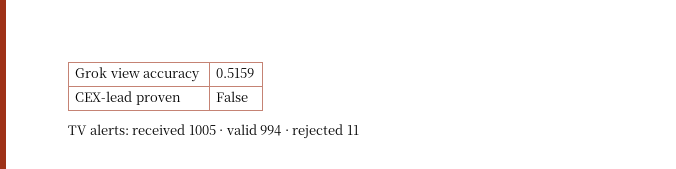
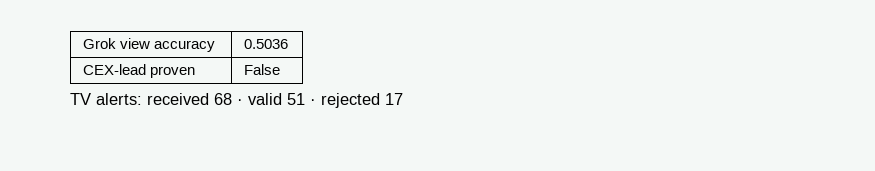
[216,68,255,78] 0.5159 -> [243,39,288,49] 0.5036
[188,125,216,135] 1005 -> [214,93,232,105] 68
[260,125,282,136] 994 -> [287,93,305,105] 51
[346,125,359,135] 11 -> [385,93,403,105] 17

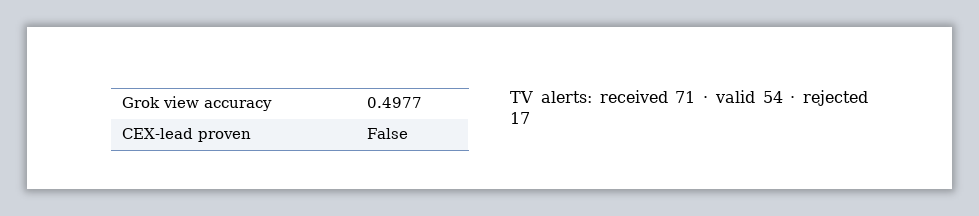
[243,39,288,49] 0.5036 -> [366,97,422,108] 0.4977
[214,93,232,105] 68 -> [675,91,696,103] 71
[287,93,305,105] 51 -> [762,91,783,103] 54

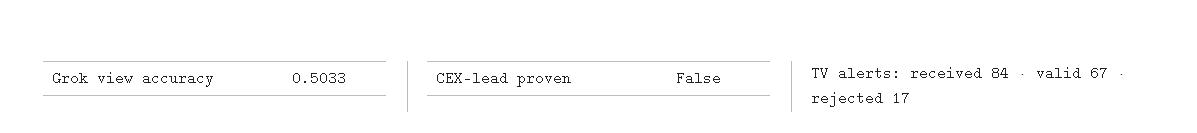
[366,97,422,108] 0.4977 -> [292,71,347,85] 0.5033
[675,91,696,103] 71 -> [991,66,1009,80] 84
[762,91,783,103] 54 -> [1090,66,1108,80] 67

